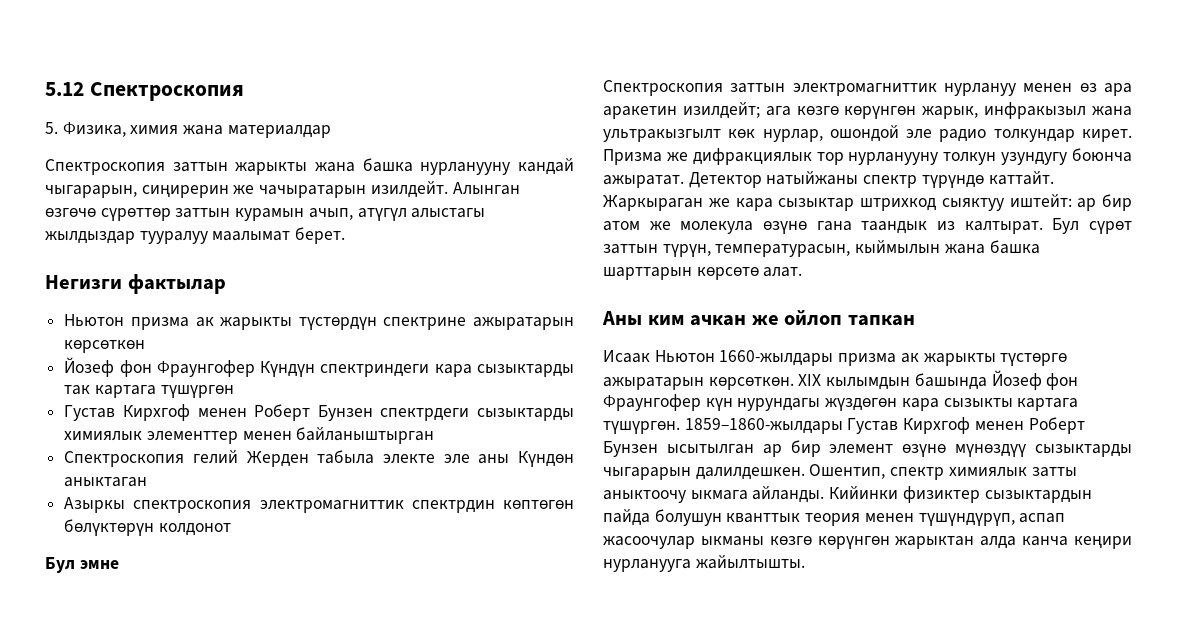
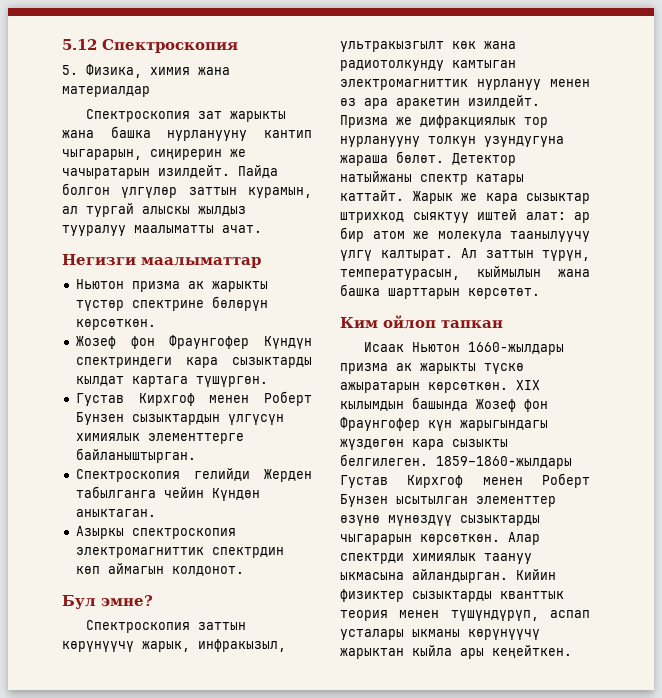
[172,162,228,172] заттын -> [198,111,223,119] зат
[518,158,574,175] кандай -> [264,130,312,138] кантип
[452,182,520,195] [45,208,486,221] [45,227,346,244] Алынган өзгөчө сүрөттөр заттын курамын ачып, атүгүл алыстагы жылдыздар тууралуу маалымат берет. -> [238,165,278,178] [62,183,312,198] [62,203,246,217] [62,225,262,236] Пайда болгон үлгүлөр заттын курамын, ал тургай алыскы жылдыз тууралуу маалыматты ачат.
[127,274,226,294] фактылар -> [141,257,261,268] маалыматтар
[298,317,574,330] [64,340,146,353] [64,357,115,377] түстөрдүн спектрине ажыратарын көрсөткөн // Йозеф -> [75,296,268,311] [75,319,156,330] [75,336,116,349] түстөр спектрине бөлөрүн көрсөткөн. // Жозеф
[64,385,234,398] [64,404,574,421] [64,427,435,444] [64,450,575,467] [64,477,148,487] так картага түшүргөн // Густав Кирхгоф менен Роберт Бунзен спектрдеги сызыктарды химиялык элементтер менен байланыштырган // Спектроскопия гелий Жерден табыла электе эле аны Күндөн аныктаган -> [75,376,268,387] [75,391,312,406] [75,412,284,425] [75,433,244,444] [75,448,196,463] [75,468,312,482] [75,486,260,501] [75,509,156,517] кылдат картага түшүргөн. // Густав Кирхгоф менен Роберт Бунзен сызыктардын үлгүсүн химиялык элементтерге байланыштырган. // Спектроскопия гелийди Жерден табылганга чейин Күндөн аныктаган.
[503,500,574,509] [64,519,231,536] [45,557,119,573] [603,80,786,96] көптөгөн бөлүктөрүн колдонот // Бул эмне // Спектроскопия заттын -> [75,563,244,576] [62,595,153,609] [86,620,247,633] [62,639,286,652] [340,41,516,52] [340,60,516,71] көп аймагын колдонот. // Бул эмне? // Спектроскопия заттын көрүнүүчү жарык, инфракызыл, ультракызгылт көк жана радиотолкунду камтыган
[682,102,1132,119] [603,125,1132,142] изилдейт; ага көзгө көрүнгөн жарык, инфракызыл жана ультракызгылт көк нурлар, ошондой эле радио толкундар кирет. -> [468,95,540,108] изилдейт.
[1001,148,1132,165] [603,171,1054,188] [603,195,703,211] узундугу боюнча ажыратат. Детектор натыйжаны спектр түрүндө каттайт. Жаркыраган -> [484,136,564,147] [340,151,516,166] [340,171,524,185] [340,190,453,204] узундугуна жараша бөлөт. Детектор натыйжаны спектр катары каттайт. Жарык
[1009,194,1072,207] иштейт: -> [477,209,566,220] иштей алат:
[763,218,1132,234] өзүнө гана таандык из калтырат. Бул сүрөт -> [510,231,590,242] [340,248,477,261] таанылуучу үлгү калтырат. Ал
[696,267,803,280] [602,311,779,326] көрсөтө алат. // Аны ким ачкан же -> [468,288,540,299] [340,317,378,328] көрсөтөт. // Ким
[1000,353,1068,366] түстөргө -> [484,363,524,374] түскө
[991,370,1042,390] Йозеф -> [476,399,516,412] Жозеф
[737,398,821,411] нурундагы -> [460,420,548,431] жарыгындагы
[1017,398,1079,411] [603,421,680,434] картага түшүргөн. -> [340,454,428,466] белгилеген.
[762,440,894,457] ар бир элемент -> [476,496,556,507] элементтер
[695,464,1077,480] [603,486,1092,503] [603,509,722,526] далилдешкен. Ошентип, спектр химиялык затты аныктоочу ыкмага айланды. Кийинки физиктер сызыктардын пайда болушун -> [420,532,540,545] [340,553,532,564] [340,569,556,583] [340,589,492,602] көрсөткөн. Алар спектрди химиялык таануу ыкмасына айландырган. Кийин физиктер сызыктарды
[603,536,1132,549] [603,555,805,572] жасоочулар ыкманы көзгө көрүнгөн жарыктан алда канча кеңири нурланууга жайылтышты. -> [340,629,540,640] [340,645,572,659] усталары ыкманы көрүнүүчү жарыктан кыйла ары кеңейткен.

